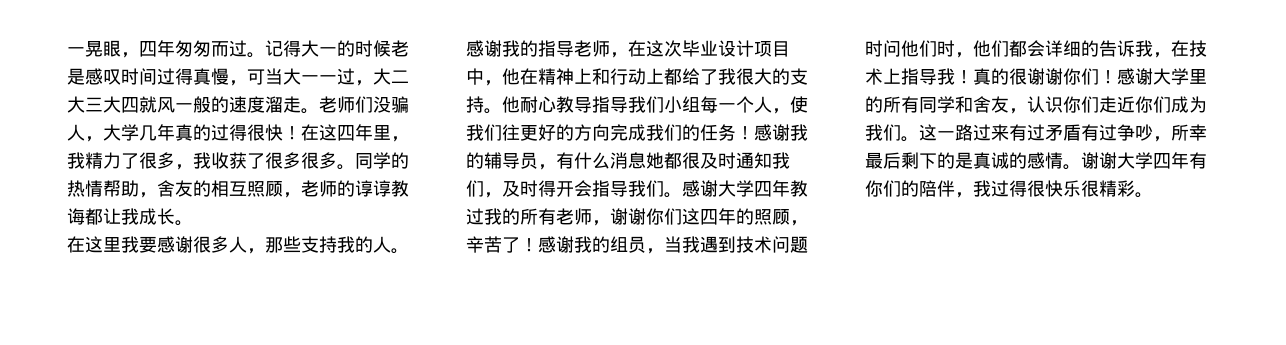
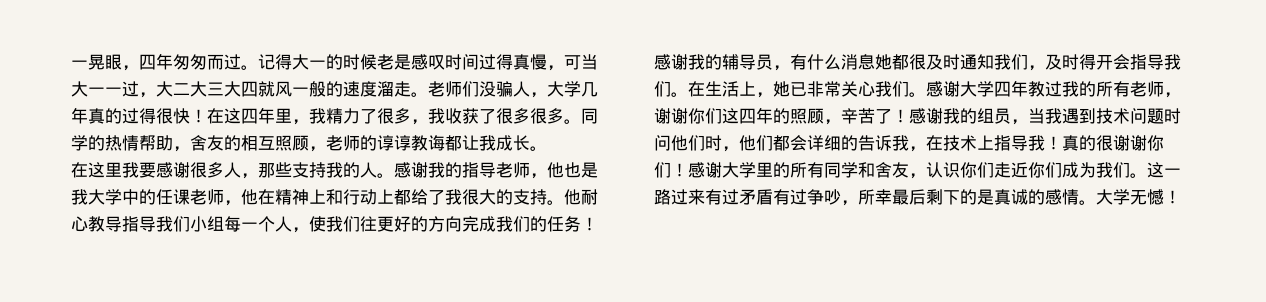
[628,40,790,57] [466,68,484,85] 在这次毕业设计项目中 -> [547,162,598,178] [71,189,224,205] 他也是我大学中的任课老师
(682, 195) none -> [688,81,926,98] 在生活上，她已非常关心我们。
[1081,152,1207,169] [865,180,1153,198] 谢谢大学四年有你们的陪伴，我过得很快乐很精彩。 -> [1096,189,1181,205] 大学无憾！

